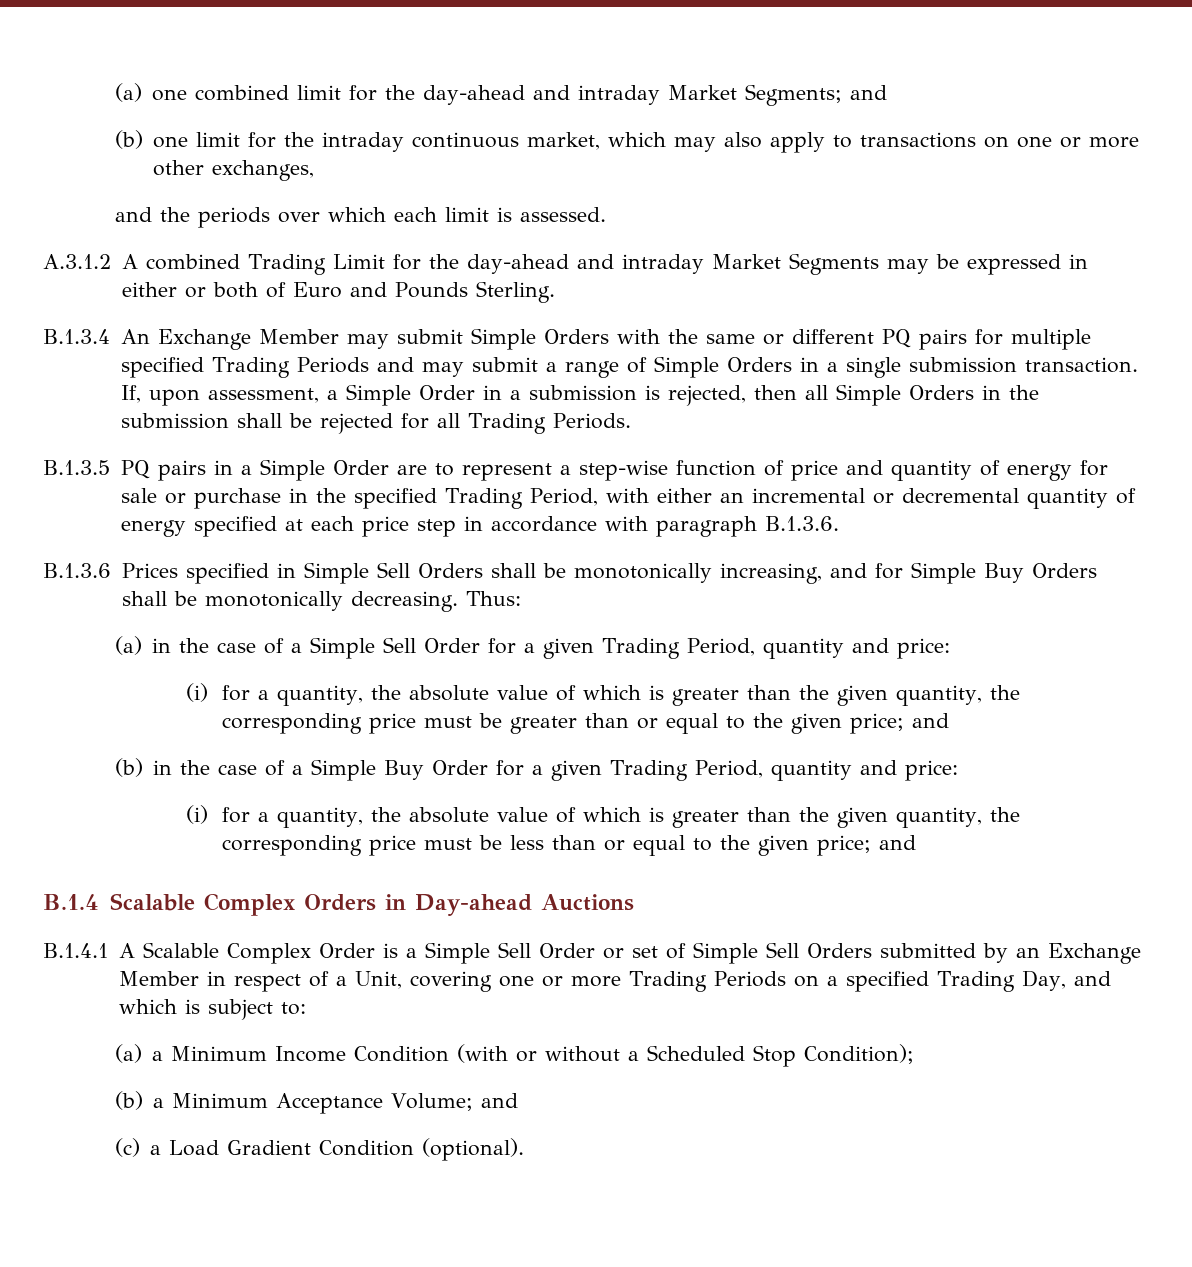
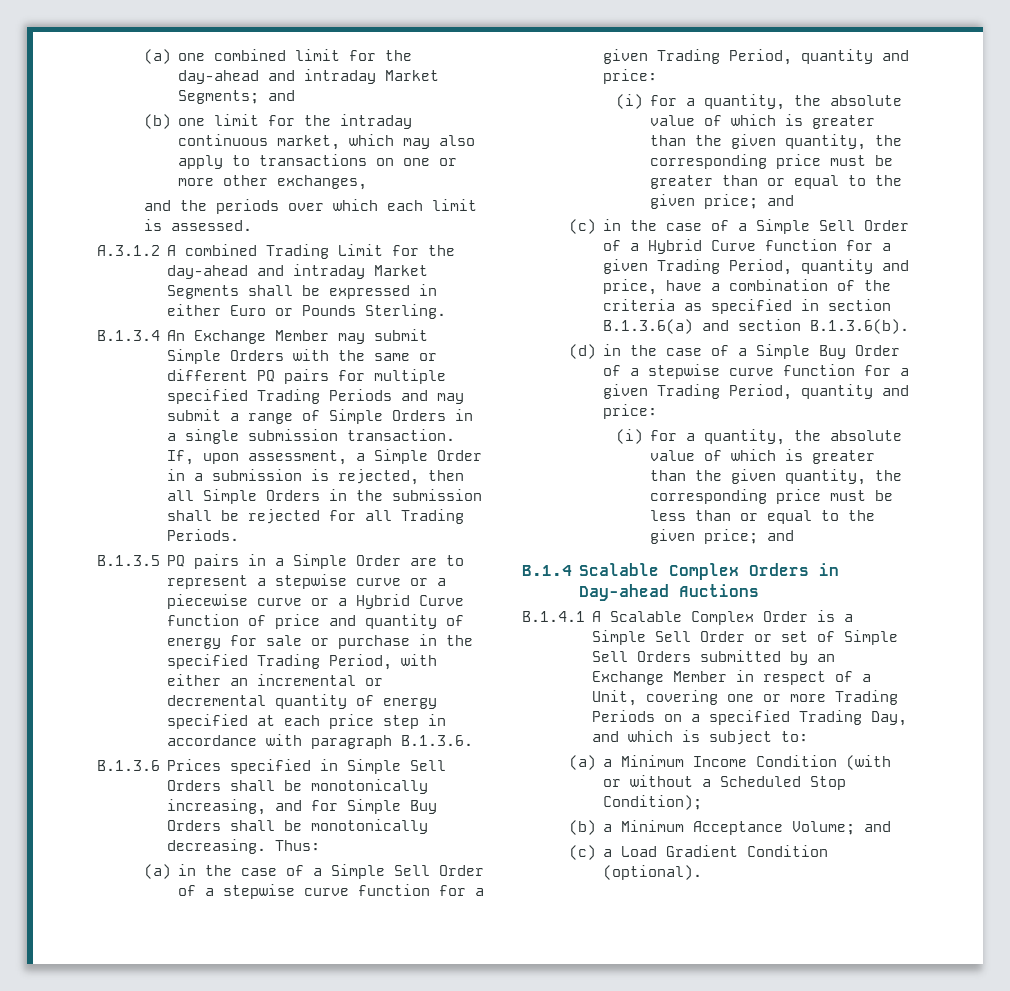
[886,259,929,274] may -> [248,285,294,296] shall
[184,282,387,298] or both of Euro and -> [230,305,294,316] Euro or
[578,460,668,481] step-wise -> [275,574,447,589] [167,594,465,609] stepwise curve or a piecewise curve or a Hybrid Curve
(481, 645) none -> [178,884,431,899] of a stepwise curve function
[114,758,489,781] (b) in the case of a Simple Buy Order -> [568,219,910,234] [603,239,892,254] [603,259,910,275] [603,279,892,295] [603,299,892,314] [603,319,910,334] [568,344,901,359] [603,364,856,379] (c) in the case of a Simple Sell Order of a Hybrid Curve function for a given Trading Period, quantity and price, have a combination of the criteria as specified in section B.1.3.6(a) and section B.1.3.6(b). // (d) in the case of a Simple Buy Order of a stepwise curve function

